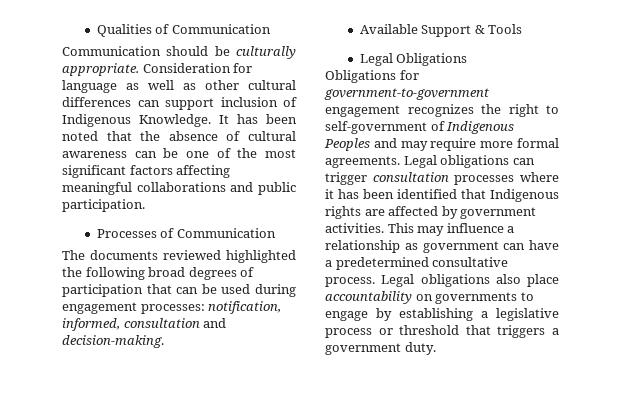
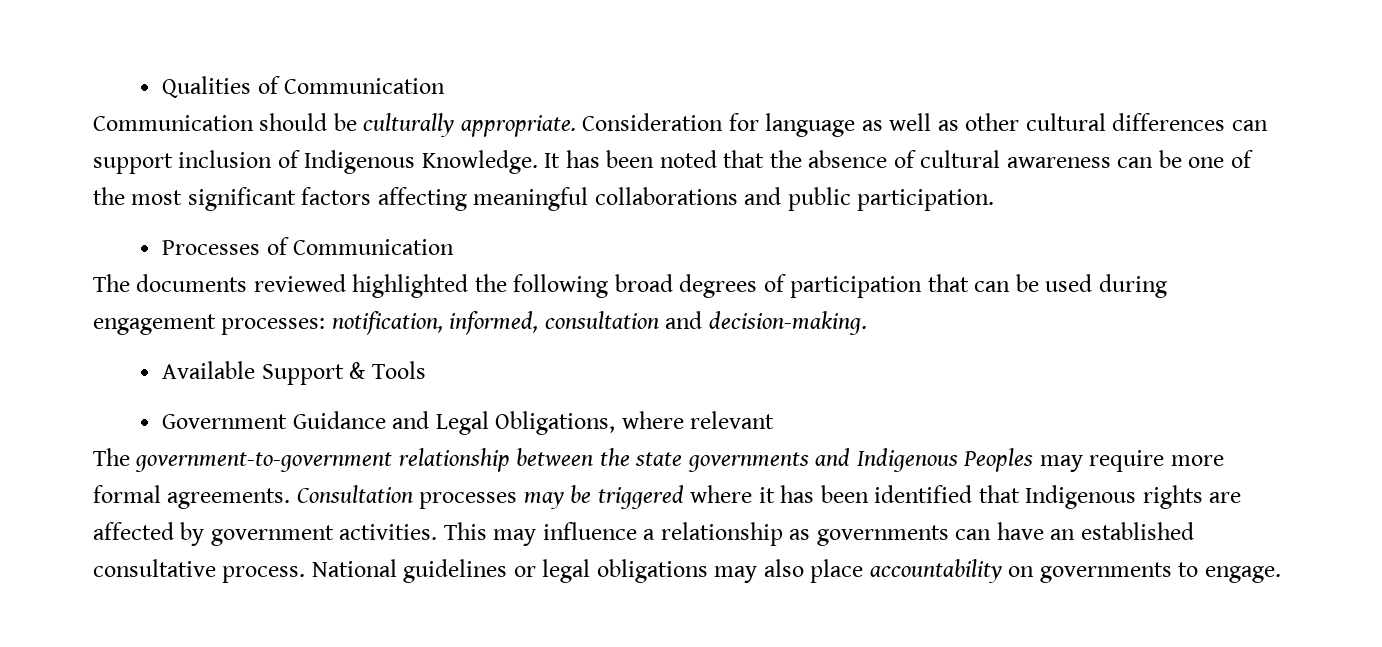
[359,53,468,66] [325,70,419,83] [324,88,489,100] [325,104,559,117] [325,121,445,134] Legal Obligations // Obligations for government-to-government engagement recognizes the right to self-government of -> [162,411,775,435] [93,448,851,472] Government Guidance and Legal Obligations, where relevant // The government-to-government relationship between the state governments and
[373,138,397,148] and -> (1034, 460) none
[403,155,535,168] [325,172,515,185] Legal obligations can trigger consultation processes -> [296,485,684,509] Consultation processes may be triggered
[422,241,499,253] government -> [816,525,949,546] governments
[325,257,509,270] [325,274,490,287] a predetermined consultative process. Legal obligations -> [1050,522,1194,540] [93,559,758,583] an established consultative process. National guidelines or legal obligations may
[325,308,559,321] [325,325,559,338] [325,342,436,355] engage by establishing a legislative process or threshold that triggers a government duty. -> [1204,566,1281,583] engage.

